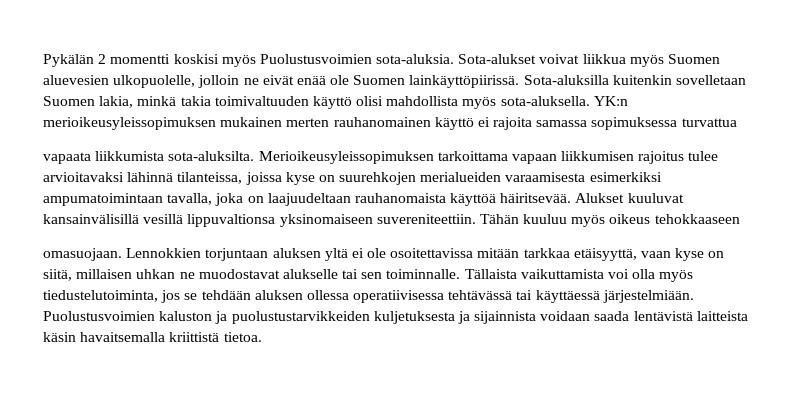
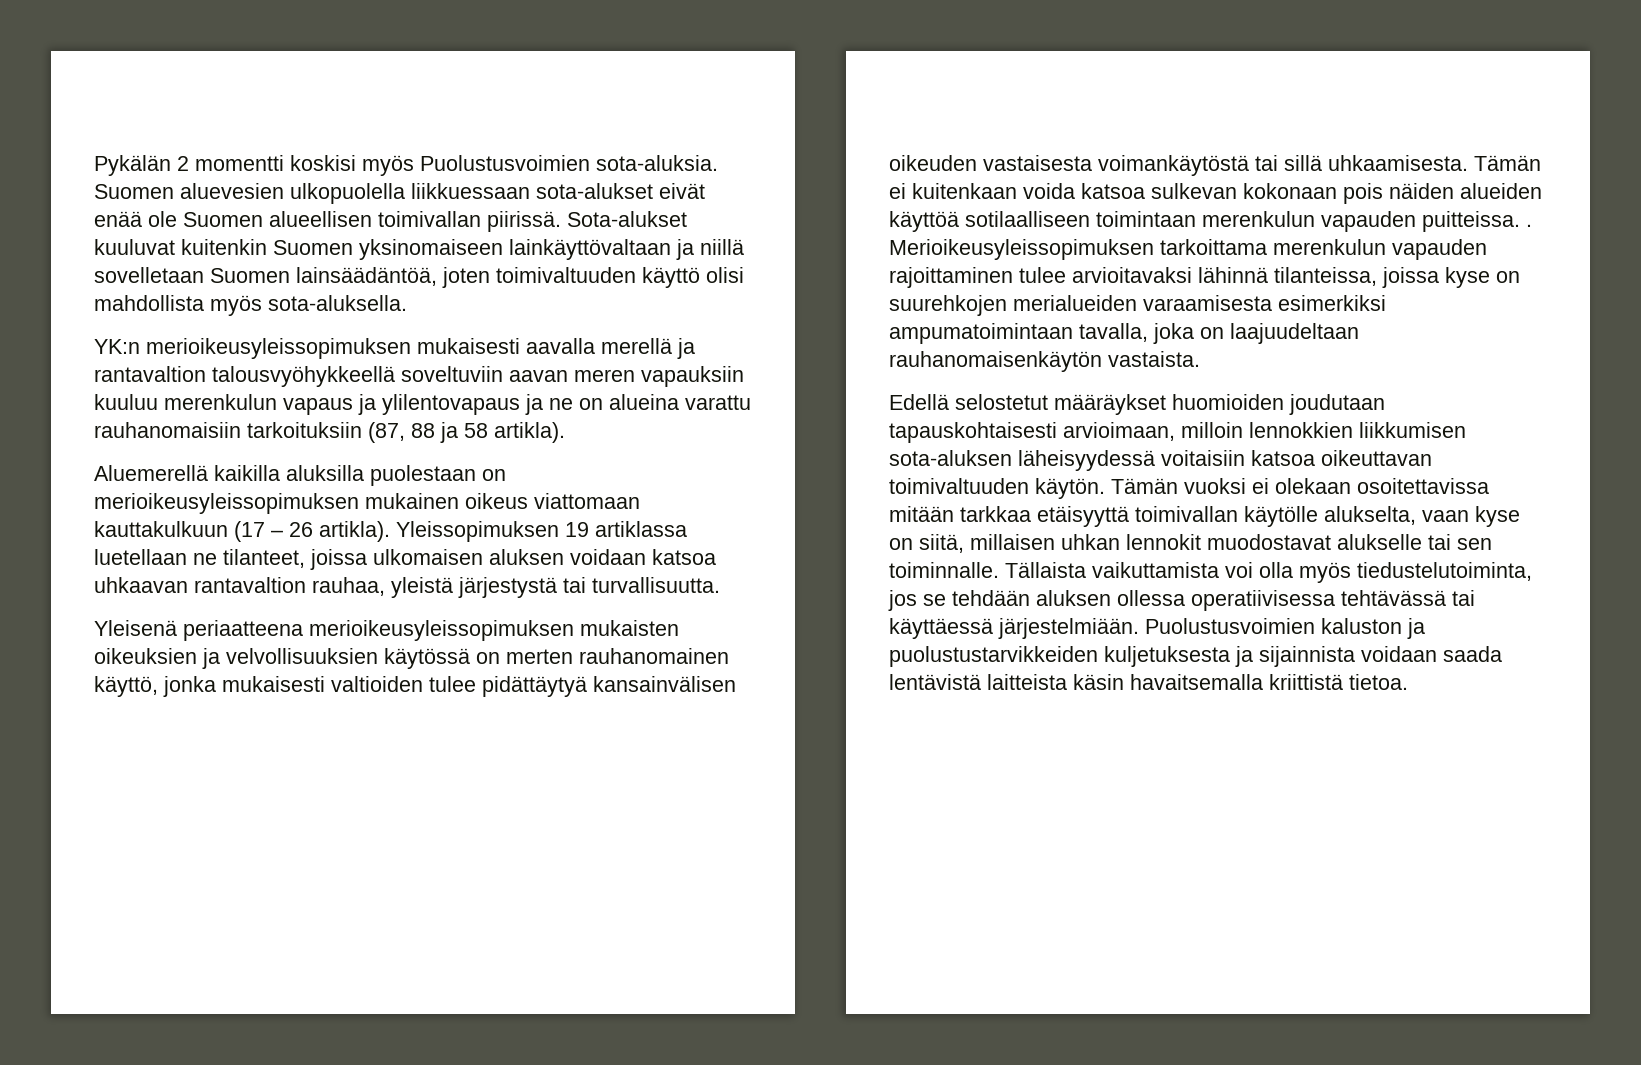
[458,54,721,67] [43,75,747,88] [43,96,211,108] Sota-alukset voivat liikkua myös Suomen aluevesien ulkopuolelle, jolloin ne eivät enää ole Suomen lainkäyttöpiirissä. Sota-aluksilla kuitenkin sovelletaan Suomen lakia, minkä takia -> [94,183,705,204] [94,211,687,232] [94,239,744,260] [94,267,490,288] Suomen aluevesien ulkopuolella liikkuessaan sota-alukset eivät enää ole Suomen alueellisen toimivallan piirissä. Sota-alukset kuuluvat kuitenkin Suomen yksinomaiseen lainkäyttövaltaan ja niillä sovelletaan Suomen lainsäädäntöä, joten
(590, 101) none -> (407, 303) //
[220,117,737,130] [43,151,685,164] mukainen merten rauhanomainen käyttö ei rajoita samassa sopimuksessa turvattua // vapaata liikkumista sota-aluksilta. Merioikeusyleissopimuksen tarkoittama vapaan liikkumisen rajoitus -> [417,338,695,359] [94,366,744,387] [94,394,751,415] [94,422,565,443] [94,465,506,486] [94,493,640,514] [94,521,687,542] [94,549,716,570] [94,577,720,598] [94,620,679,641] [94,648,729,669] [94,676,736,697] [889,155,1541,176] [889,183,1542,204] [889,211,1532,232] [889,239,1487,260] [889,267,1013,288] mukaisesti aavalla merellä ja rantavaltion talousvyöhykkeellä soveltuviin aavan meren vapauksiin kuuluu merenkulun vapaus ja ylilentovapaus ja ne on alueina varattu rauhanomaisiin tarkoituksiin (87, 88 ja 58 artikla). // Aluemerellä kaikilla aluksilla puolestaan on merioikeusyleissopimuksen mukainen oikeus viattomaan kauttakulkuun (17 – 26 artikla). Yleissopimuksen 19 artiklassa luetellaan ne tilanteet, joissa ulkomaisen aluksen voidaan katsoa uhkaavan rantavaltion rauhaa, yleistä järjestystä tai turvallisuutta. // Yleisenä periaatteena merioikeusyleissopimuksen mukaisten oikeuksien ja velvollisuuksien käytössä on merten rauhanomainen käyttö, jonka mukaisesti valtioiden tulee pidättäytyä kansainvälisen oikeuden vastaisesta voimankäytöstä tai sillä uhkaamisesta. Tämän ei kuitenkaan voida katsoa sulkevan kokonaan pois näiden alueiden käyttöä sotilaalliseen toimintaan merenkulun vapauden puitteissa. . Merioikeusyleissopimuksen tarkoittama merenkulun vapauden rajoittaminen
[354,193,684,206] [43,214,740,227] [43,248,637,261] rauhanomaista käyttöä häiritsevää. Alukset kuuluvat kansainvälisillä vesillä lippuvaltionsa yksinomaiseen suvereniteettiin. Tähän kuuluu myös oikeus tehokkaaseen // omasuojaan. Lennokkien torjuntaan aluksen yltä ei ole osoitettavissa mitään tarkkaa etäisyyttä, -> [889,351,1200,372] [889,394,1385,415] [889,422,1466,443] [889,450,1432,471] [889,478,1489,499] [889,506,1416,527] rauhanomaisenkäytön vastaista. // Edellä selostetut määräykset huomioiden joudutaan tapauskohtaisesti arvioimaan, milloin lennokkien liikkumisen sota-aluksen läheisyydessä voitaisiin katsoa oikeuttavan toimivaltuuden käytön. Tämän vuoksi ei olekaan osoitettavissa mitään tarkkaa etäisyyttä toimivallan käytölle alukselta,
[179,272,195,279] ne -> [1126,534,1201,550] lennokit

